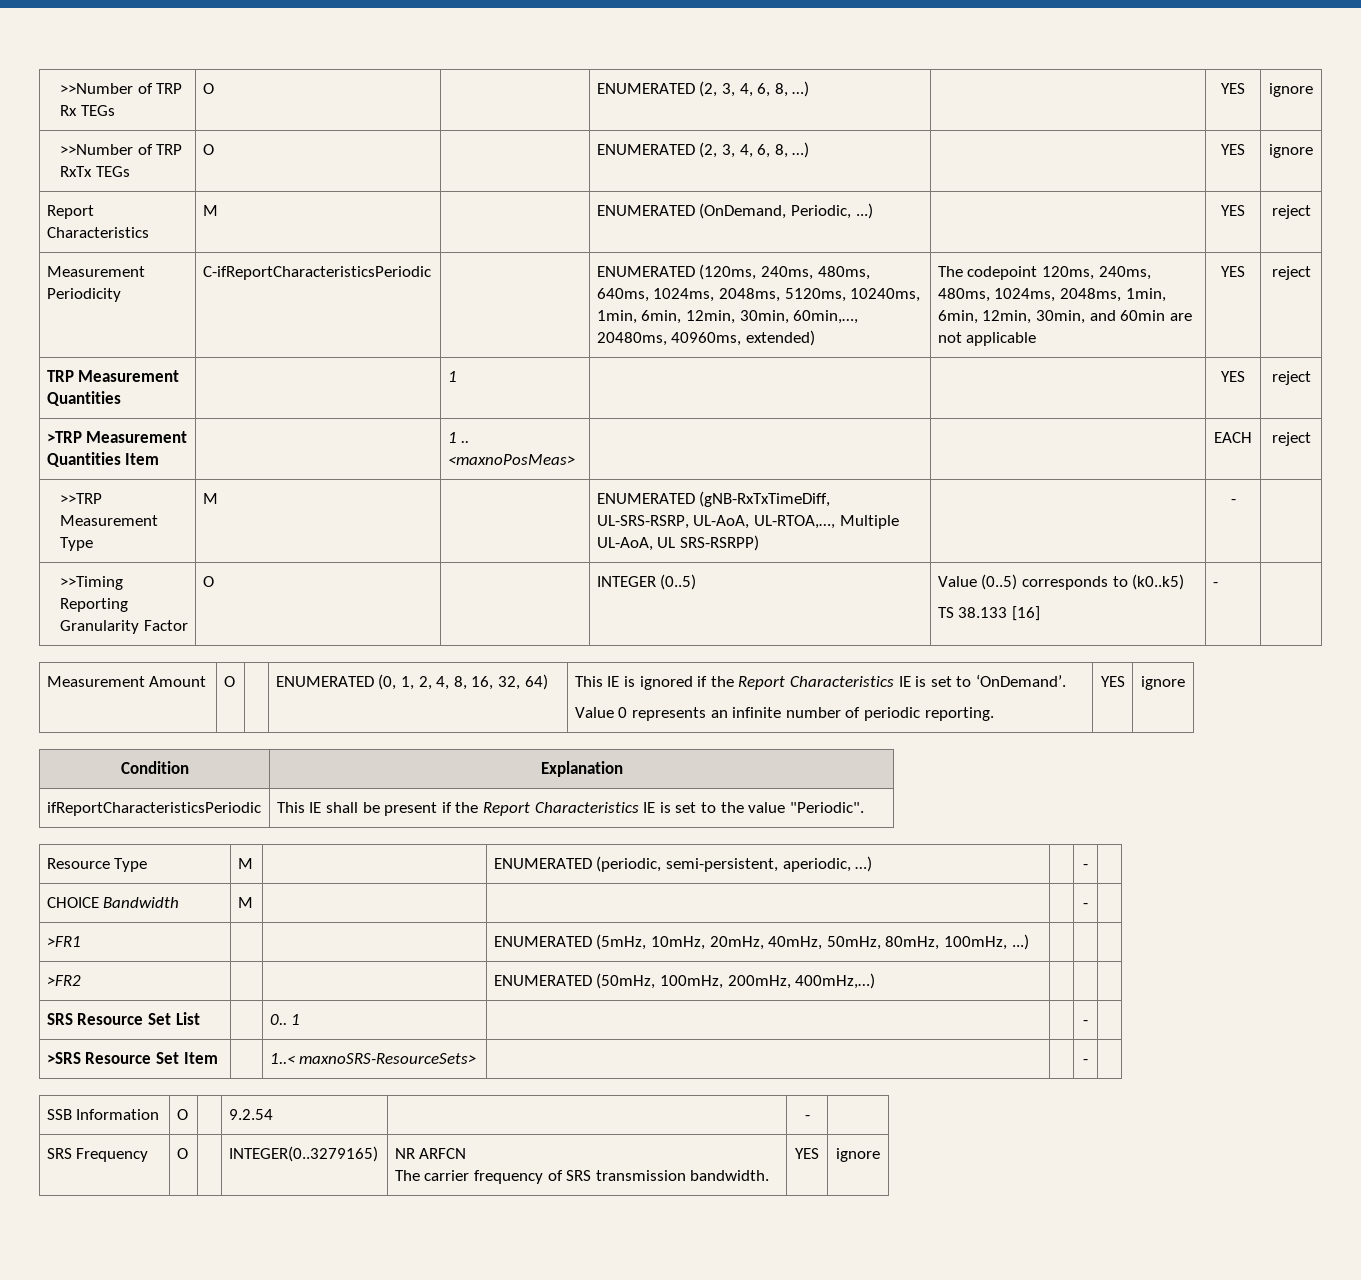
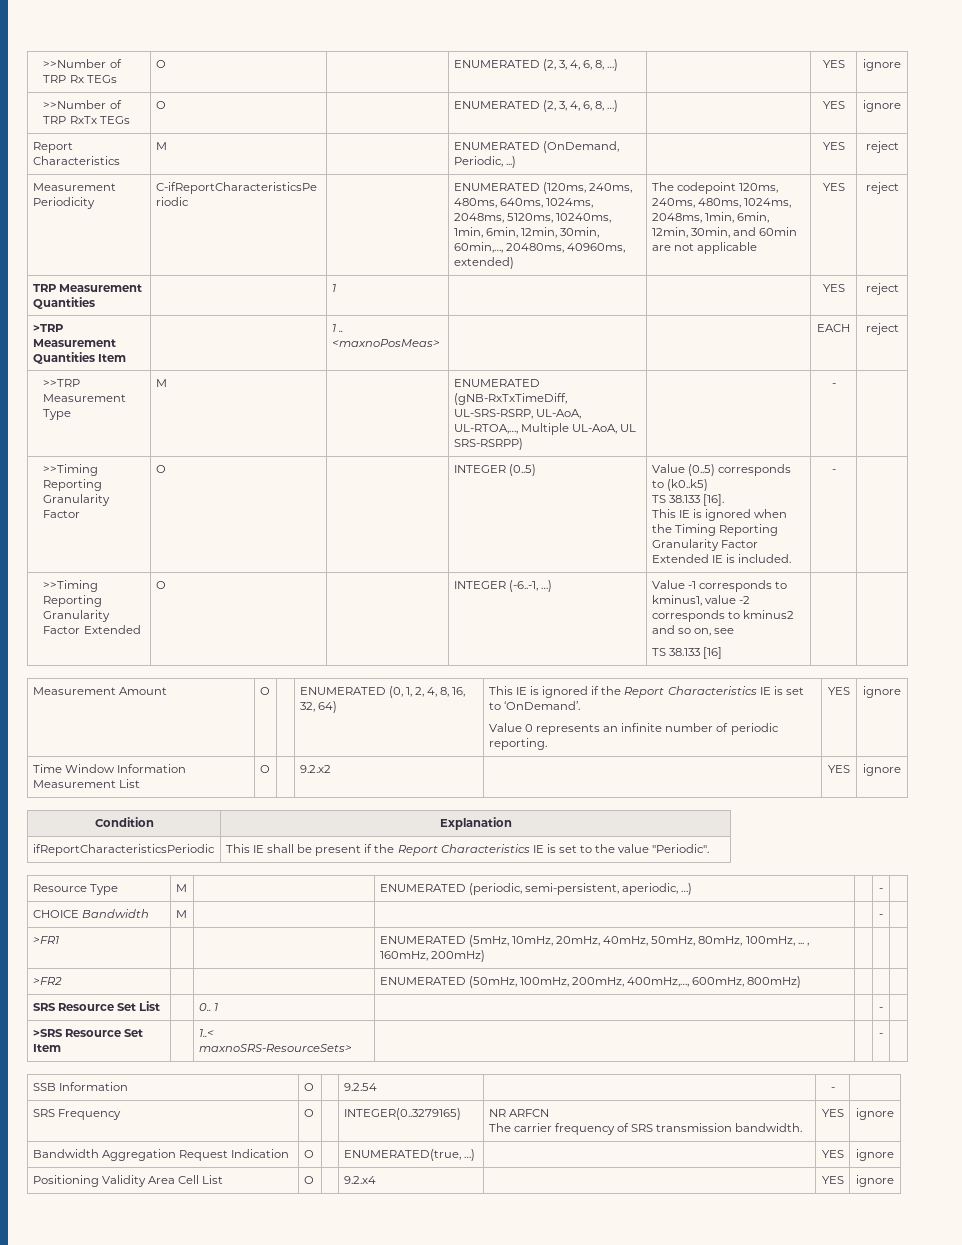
(1185, 582) none -> [651,494,725,506] [651,509,788,521] [651,524,779,536] [651,539,758,551] [651,554,792,563] [831,469,836,473] [43,580,99,592] [43,595,103,607] [43,610,111,622] [43,625,141,634] [155,581,166,589] [453,580,553,592] [651,580,788,592] [651,595,751,606] [651,610,795,622] [651,625,735,636] // TS 38.133 [16]. // This IE is ignored when the Timing Reporting Granularity Factor Extended IE is included. | - | // >>Timing Reporting Granularity Factor Extended | O | | INTEGER (-6..-1, …) | Value -1 corresponds to kminus1, value -2 corresponds to kminus2 and so on, see
[1212,582,1218,587] - -> (723, 653) none
(1185, 683) none -> [32,764,187,773] [32,779,140,788] [259,765,270,773] [299,765,331,773] [828,765,850,773] [863,764,901,776] // Time Window Information Measurement List | O | | 9.2.x2 | | YES | ignore
[1011,934,1029,950] ...) -> [797,942,809,946] [379,950,485,962] ... , 160mHz, 200mHz)
[795,973,876,989] 400mHz,…) -> [627,976,802,988] 400mHz,…, 600mHz, 800mHz)
(880, 1155) none -> [32,1149,290,1161] [303,1150,314,1158] [343,1149,475,1161] [821,1150,844,1158] [856,1149,894,1161] [32,1175,224,1187] [303,1176,314,1184] [343,1176,376,1184] [821,1176,844,1184] [856,1175,894,1187] // Bandwidth Aggregation Request Indication | O | | ENUMERATED(true, …) | | YES | ignore // Positioning Validity Area Cell List | O | | 9.2.x4 | | YES | ignore

